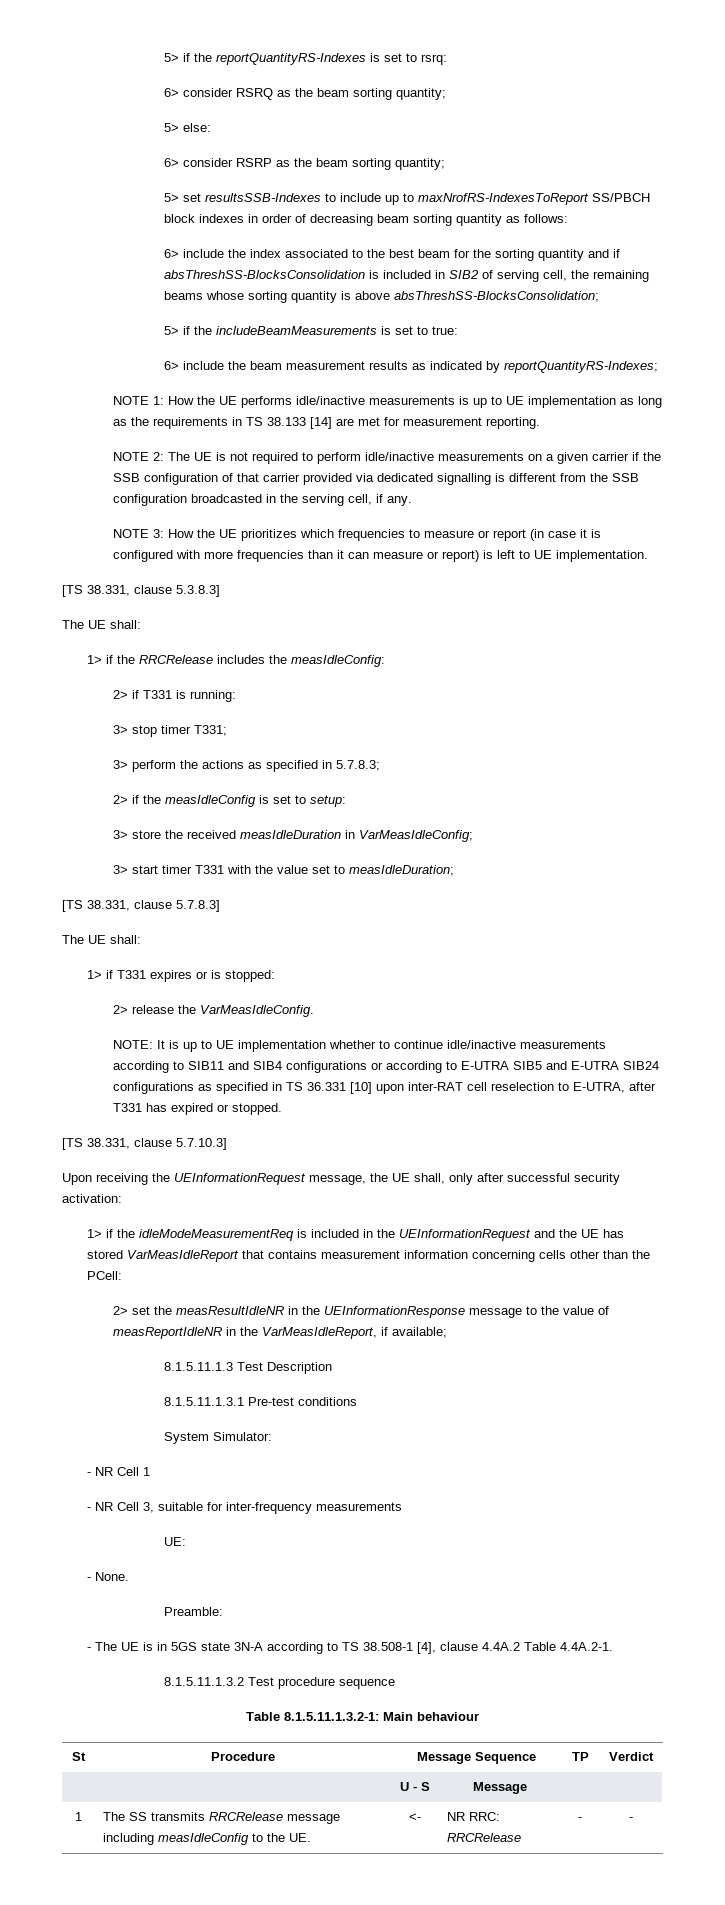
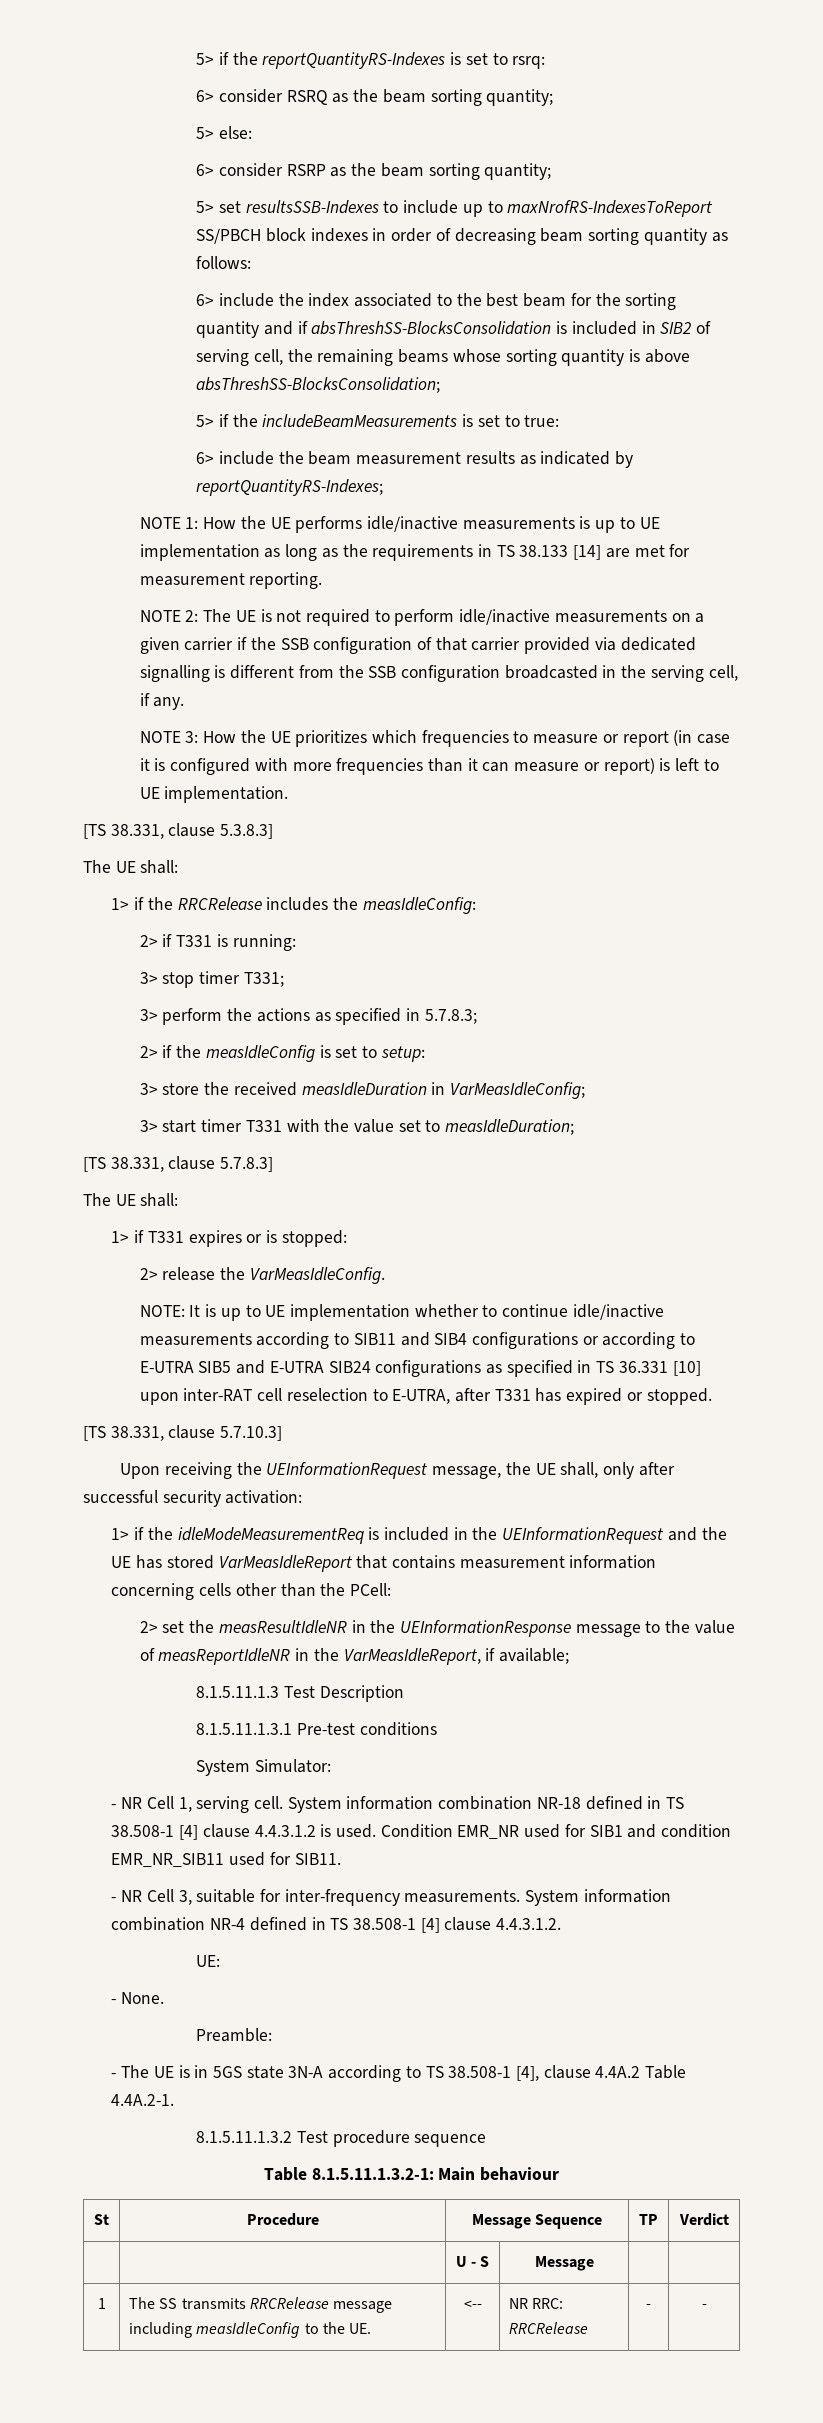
[143,1467,151,1476] 1 -> [178,1796,685,1813] [111,1824,732,1840] [111,1852,341,1867] 1, serving cell. System information combination NR-18 defined in TS 38.508-1 [4] clause 4.4.3.1.2 is used. Condition EMR_NR used for SIB1 and condition EMR_NR_SIB11 used for SIB11.
[316,1502,403,1511] measurements -> [404,1889,671,1906] [111,1917,562,1933] measurements. System information combination NR-4 defined in TS 38.508-1 [4] clause 4.4.3.1.2.
[408,1813,421,1821] <- -> [463,2300,482,2309] <--

